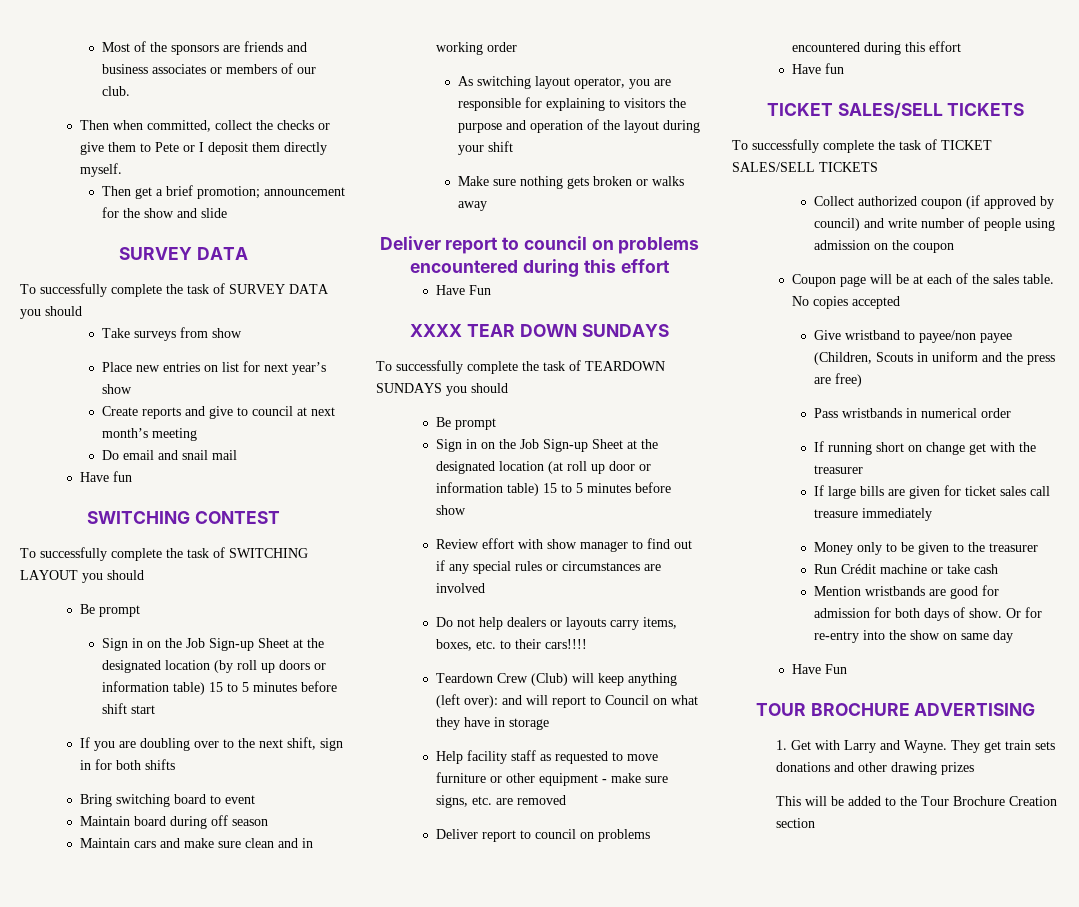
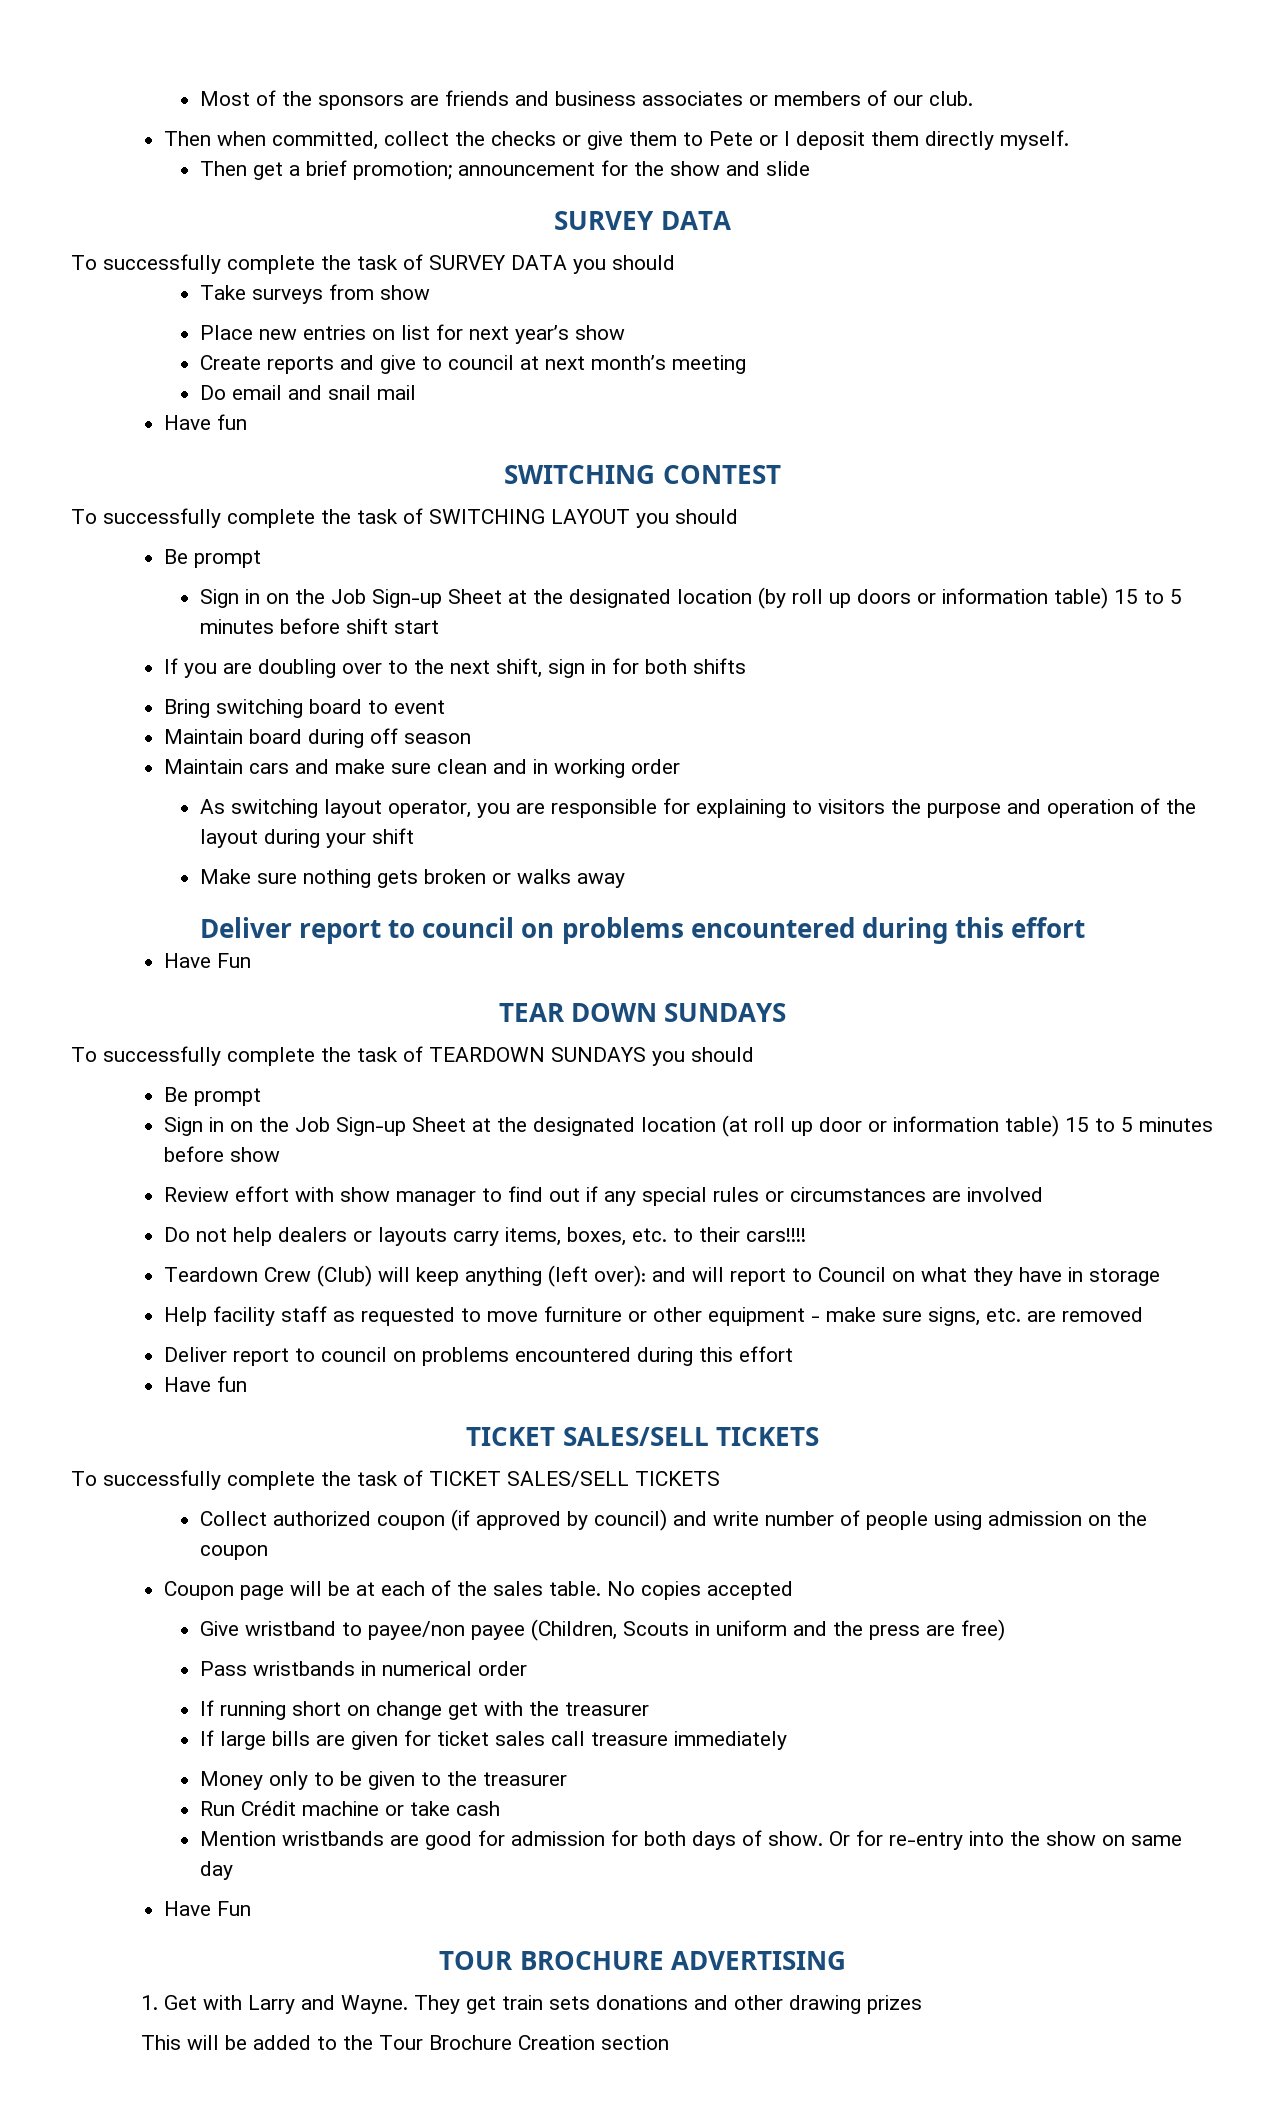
[410,324,463,337] XXXX -> (252, 960) none

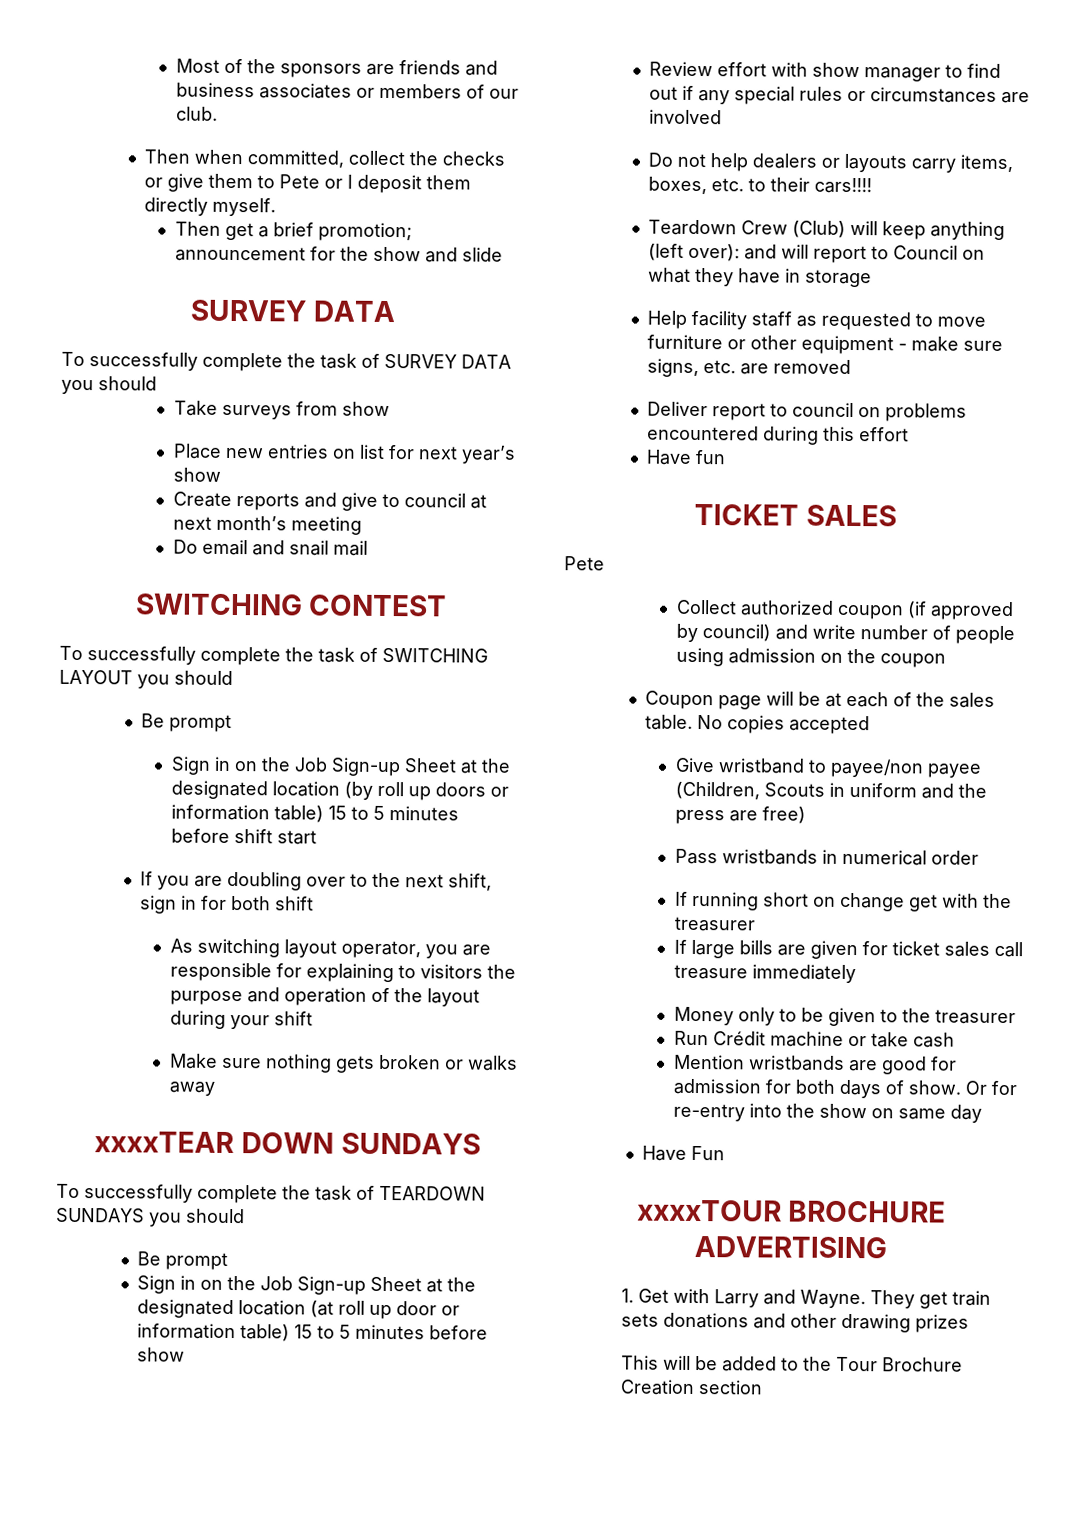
[164,414,248,430] // Have fun -> (368, 548) none
[693,658,747,674] [164,699,446,718] [164,728,472,748] [164,759,681,778] shifts // Bring switching board to event // Maintain board during off season // Maintain cars and make sure clean and in working order -> [274,896,314,911] shift
[200,917,1085,944] [164,953,252,968] [498,1003,565,1022] Deliver report to council on problems encountered during this effort // Have Fun // TEAR -> [94,1131,235,1154] xxxxTEAR
[562,1427,819,1446] [71,1470,720,1490] SALES/SELL TICKETS // To successfully complete the task of TICKET SALES/SELL TICKETS -> [805,504,897,527] [564,556,605,571] SALES // Pete
[439,1951,514,1970] TOUR -> [636,1199,782,1222] xxxxTOUR

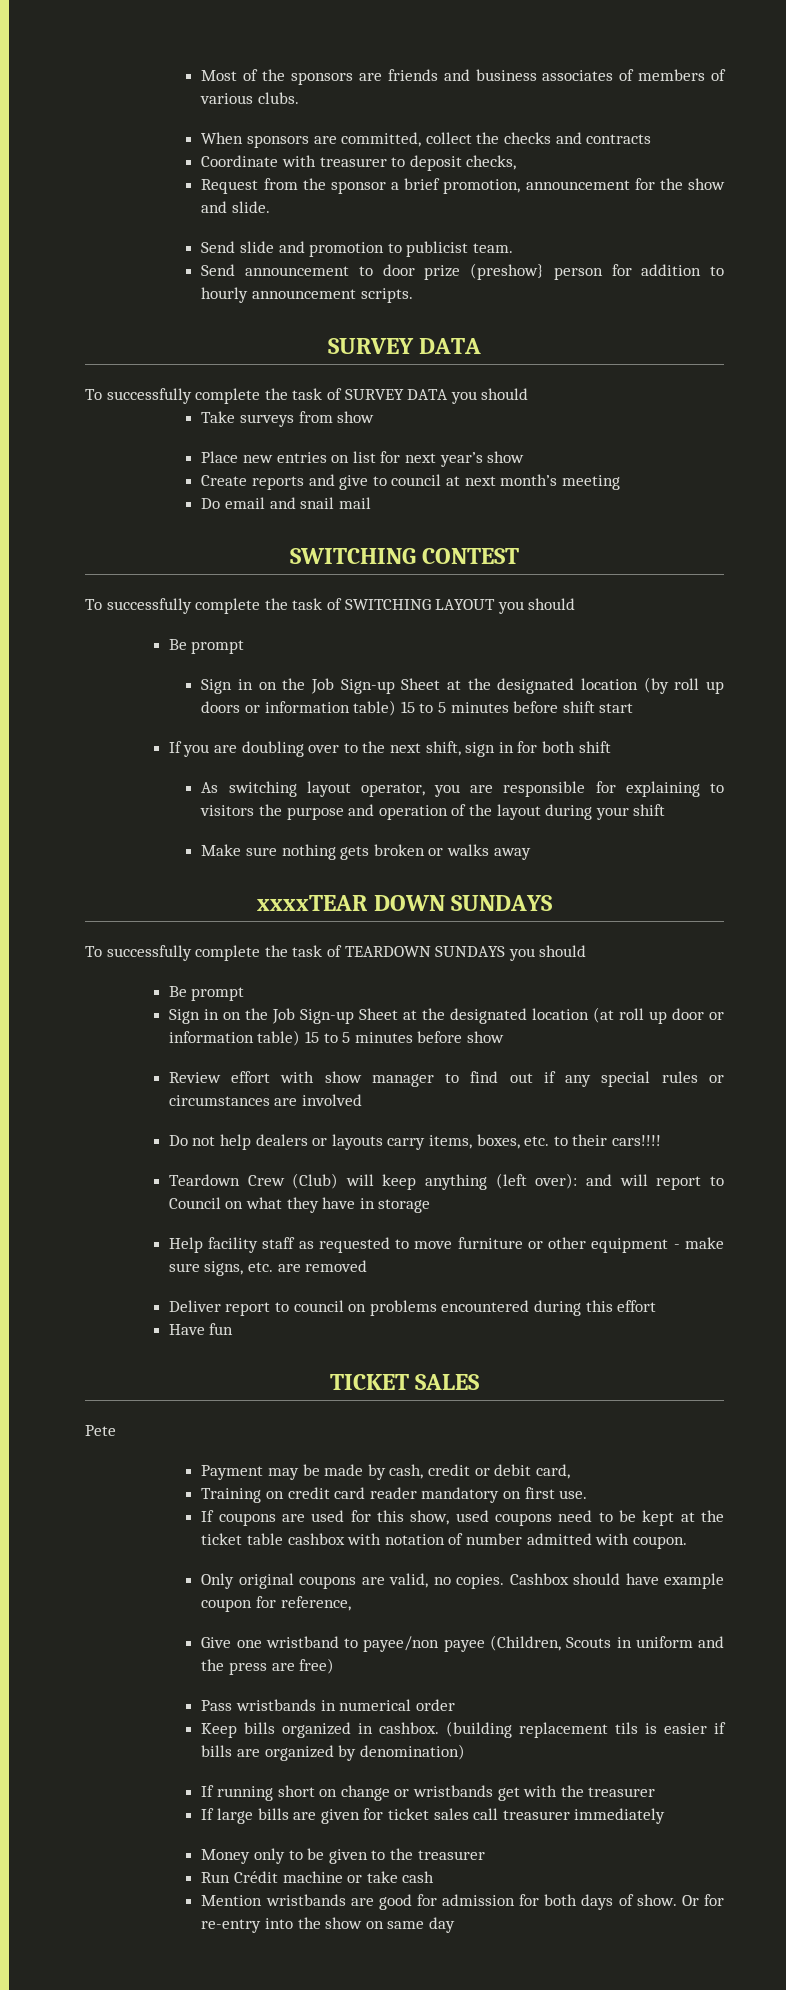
[355,87,375,98] or -> [619,69,635,81] of
[488,88,519,99] [175,106,218,121] [143,149,505,168] [143,173,471,194] [143,197,276,217] [174,221,254,241] our club. // Then when committed, collect the checks or give them to Pete or I deposit them directly myself. // Then get -> [200,92,300,104] [201,132,652,148] [201,155,517,171] [201,178,386,194] various clubs. // When sponsors are committed, collect the checks and contracts // Coordinate with treasurer to deposit checks, // Request from the sponsor
[317,222,412,242] promotion; -> [443,179,521,194] promotion,
(458, 255) none -> [232,201,271,213] [201,241,236,253] slide. // Send
(503, 254) none -> [278,241,514,257] [201,263,725,280] [201,287,413,303] and promotion to publicist team. // Send announcement to door prize (preshow} person for addition to hourly announcement scripts.
[675,599,1014,621] [675,623,1015,645] [675,647,946,668] [644,690,995,710] [644,714,870,735] Collect authorized coupon (if approved by council) and write number of people using admission on the coupon // Coupon page will be at each of the sales table. No copies accepted -> [201,1464,570,1480] [201,1487,588,1503] [201,1510,724,1526] [201,1533,687,1549] [201,1573,724,1589] [201,1596,351,1612] Payment may be made by cash, credit or debit card, // Training on credit card reader mandatory on first use. // If coupons are used for this show, used coupons need to be kept at the ticket table cashbox with notation of number admitted with coupon. // Only original coupons are valid, no copies. Cashbox should have example coupon for reference,
(715, 765) none -> [236,1640,262,1648] one
(979, 857) none -> [201,1721,726,1738] [201,1744,465,1761] // Keep bills organized in cashbox. (building replacement tils is easier if bills are organized by denomination)
(905, 902) none -> [394,1785,494,1797] or wristbands
[673,964,748,980] treasure -> [502,1810,570,1820] treasurer
[641,1145,725,1161] [636,1199,947,1223] [694,1235,887,1259] [620,1288,991,1309] [620,1312,969,1333] [620,1355,963,1372] [619,1379,763,1395] // Have Fun // xxxxTOUR BROCHURE ADVERTISING // 1. Get with Larry and Wayne. They get train sets donations and other drawing prizes // This will be added to the Tour Brochure Creation section -> (456, 1925) none

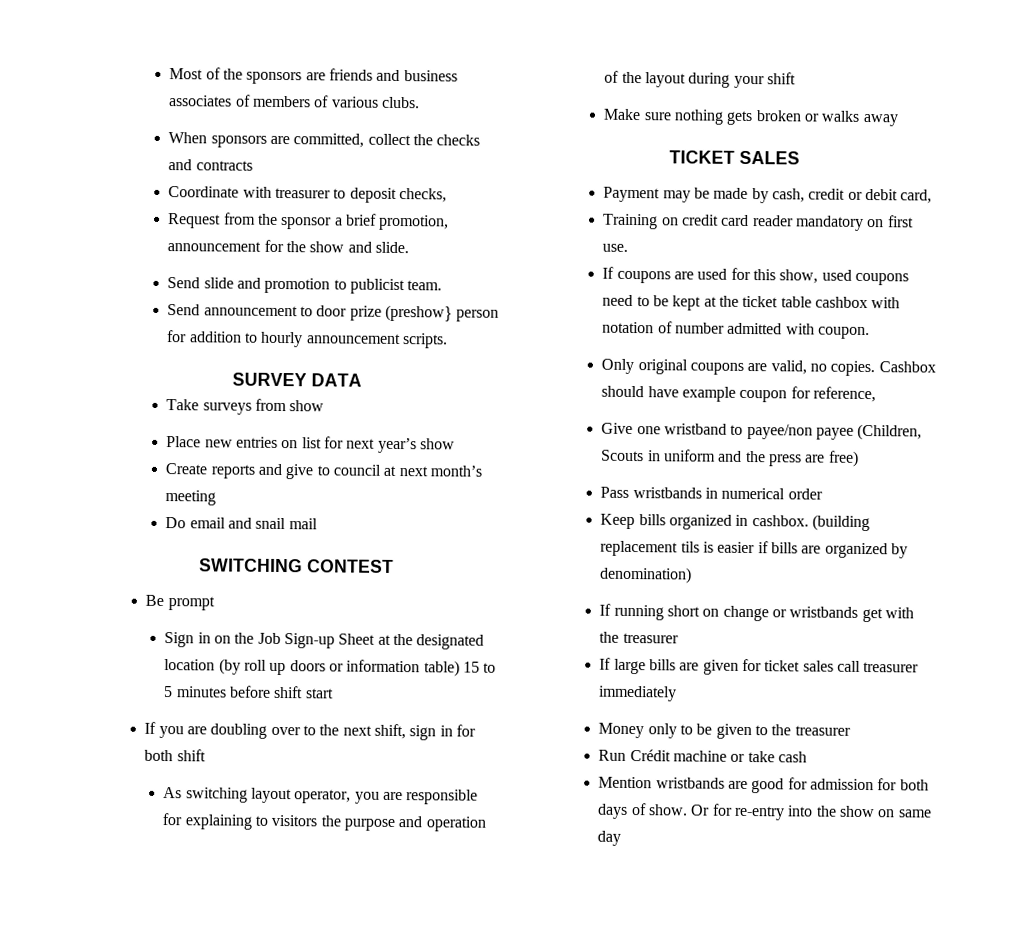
[85,388,529,404] // To successfully complete the task of SURVEY DATA you should -> (362, 380) none
[85,598,576,614] // To successfully complete the task of SWITCHING LAYOUT you should -> (394, 566) none
[257,895,552,911] [85,945,587,961] [168,986,245,1001] [168,1007,724,1024] [168,1030,505,1046] [168,1071,724,1087] [168,1094,363,1106] [168,1134,661,1150] [168,1173,725,1190] [168,1197,431,1213] [168,1237,724,1253] [168,1260,368,1276] [168,1300,657,1316] [168,1323,234,1335] // xxxxTEAR DOWN SUNDAYS // To successfully complete the task of TEARDOWN SUNDAYS you should // Be prompt // Sign in on the Job Sign-up Sheet at the designated location (at roll up door or information table) 15 to 5 minutes before show // Review effort with show manager to find out if any special rules or circumstances are involved // Do not help dealers or layouts carry items, boxes, etc. to their cars!!!! // Teardown Crew (Club) will keep anything (left over): and will report to Council on what they have in storage // Help facility staff as requested to move furniture or other equipment - make sure signs, etc. are removed // Deliver report to council on problems encountered during this effort // Have fun -> (898, 120) none
[85,1425,116,1436] // Pete -> (800, 157) none

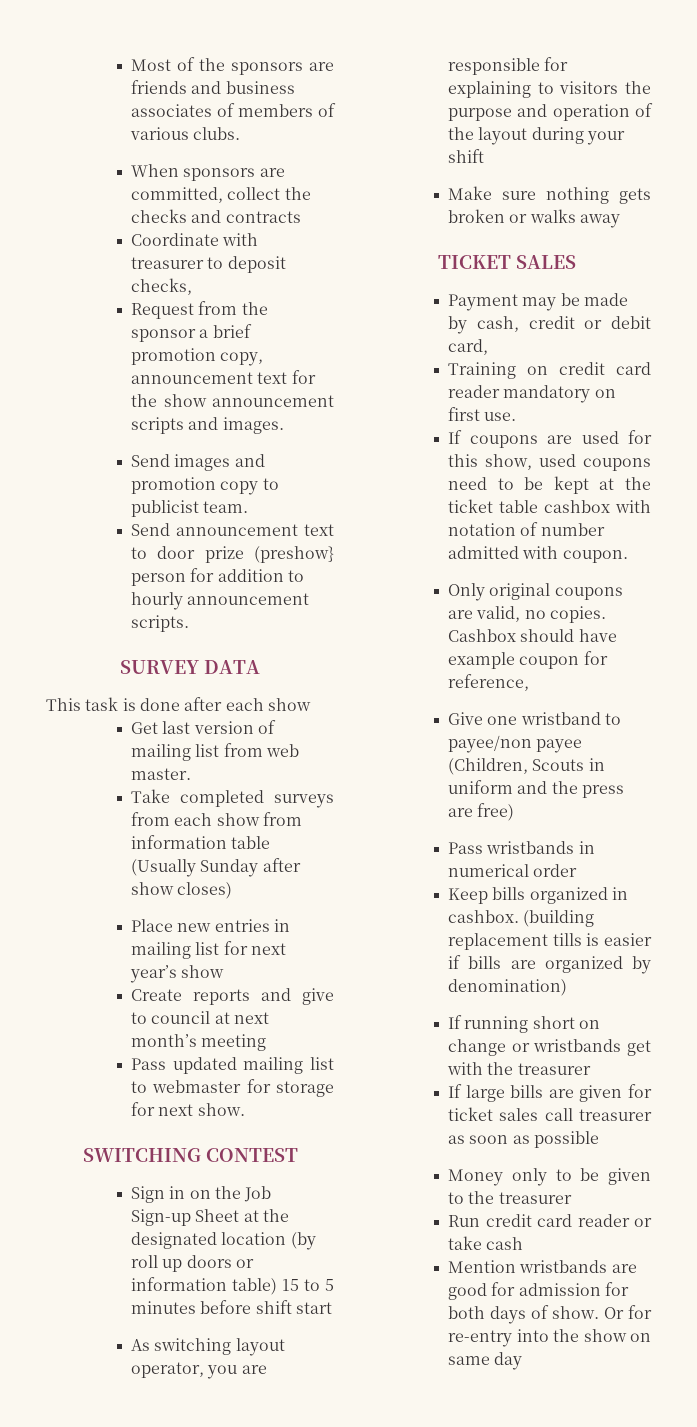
[378,214,450,231] [167,239,410,254] [167,277,234,289] promotion, announcement for the show and slide. // Send slide -> [131,348,264,366] [131,370,316,384] [131,394,334,407] [131,417,284,434] [131,454,231,471] promotion copy, announcement text for the show announcement scripts and images. // Send images
(331, 285) none -> [220,481,259,495] copy
(298, 311) none -> [304,524,334,536] text
(362, 380) none -> [46,697,311,711] [131,720,277,734] [131,743,300,761] [131,768,192,780] // This task is done after each show // Get last version of mailing list from web master.
(200, 405) none -> [180,790,265,807] completed
[289,400,325,412] show -> [174,812,303,826] [131,835,271,849] [131,858,301,877] [131,882,233,899] each show from information table (Usually Sunday after show closes)
[281,440,299,449] on -> [274,919,291,932] [131,942,192,959] in mailing
[165,517,318,530] Do email and snail mail -> [131,1057,334,1074] [131,1079,335,1097] [131,1102,245,1116] Pass updated mailing list to webmaster for storage for next show.
[145,594,215,611] // Be prompt -> (298, 1155) none
[144,721,476,741] [144,749,206,762] // If you are doubling over to the next shift, sign in for both shift -> (333, 1308) none
[680,541,700,553] tils -> [552,933,582,946] tills
[598,685,678,702] immediately -> [448,1131,600,1148] as soon as possible
[629,748,728,762] Crédit machine -> [485,1214,630,1227] credit card reader

